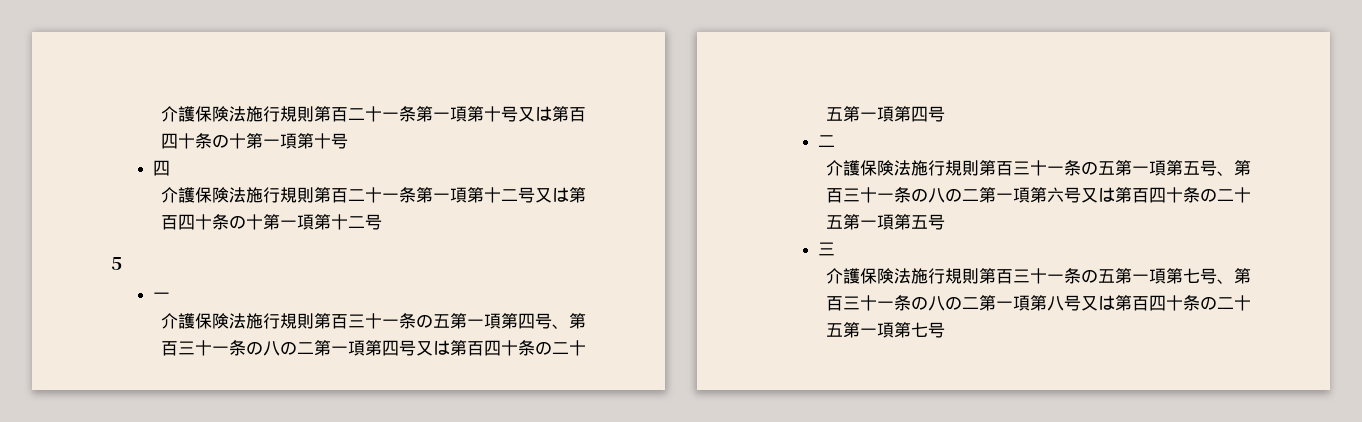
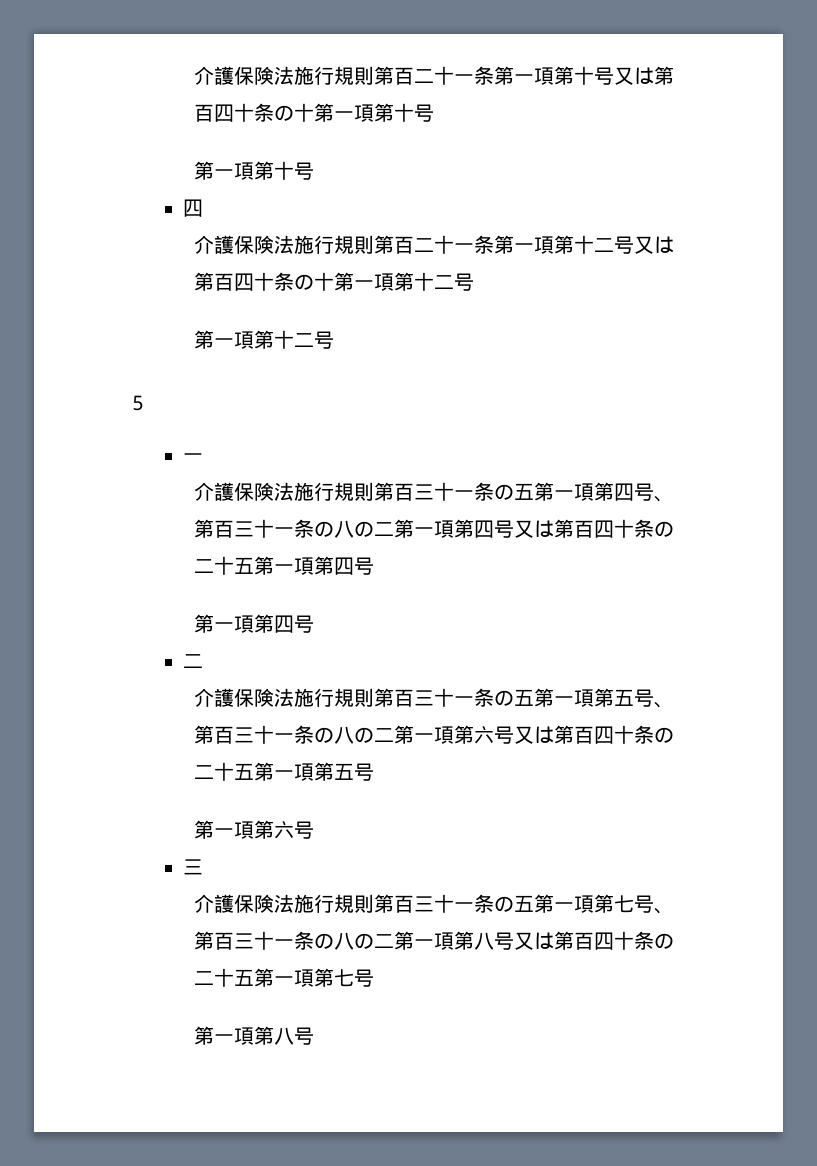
(349, 141) none -> [194,161,315,180] // 第一項第十号
(383, 222) none -> [194,330,335,349] // 第一項第十二号
(946, 114) none -> [194,614,315,633] // 第一項第四号
(946, 222) none -> [194,820,315,839] // 第一項第六号
(946, 330) none -> [194,1026,315,1045] // 第一項第八号

